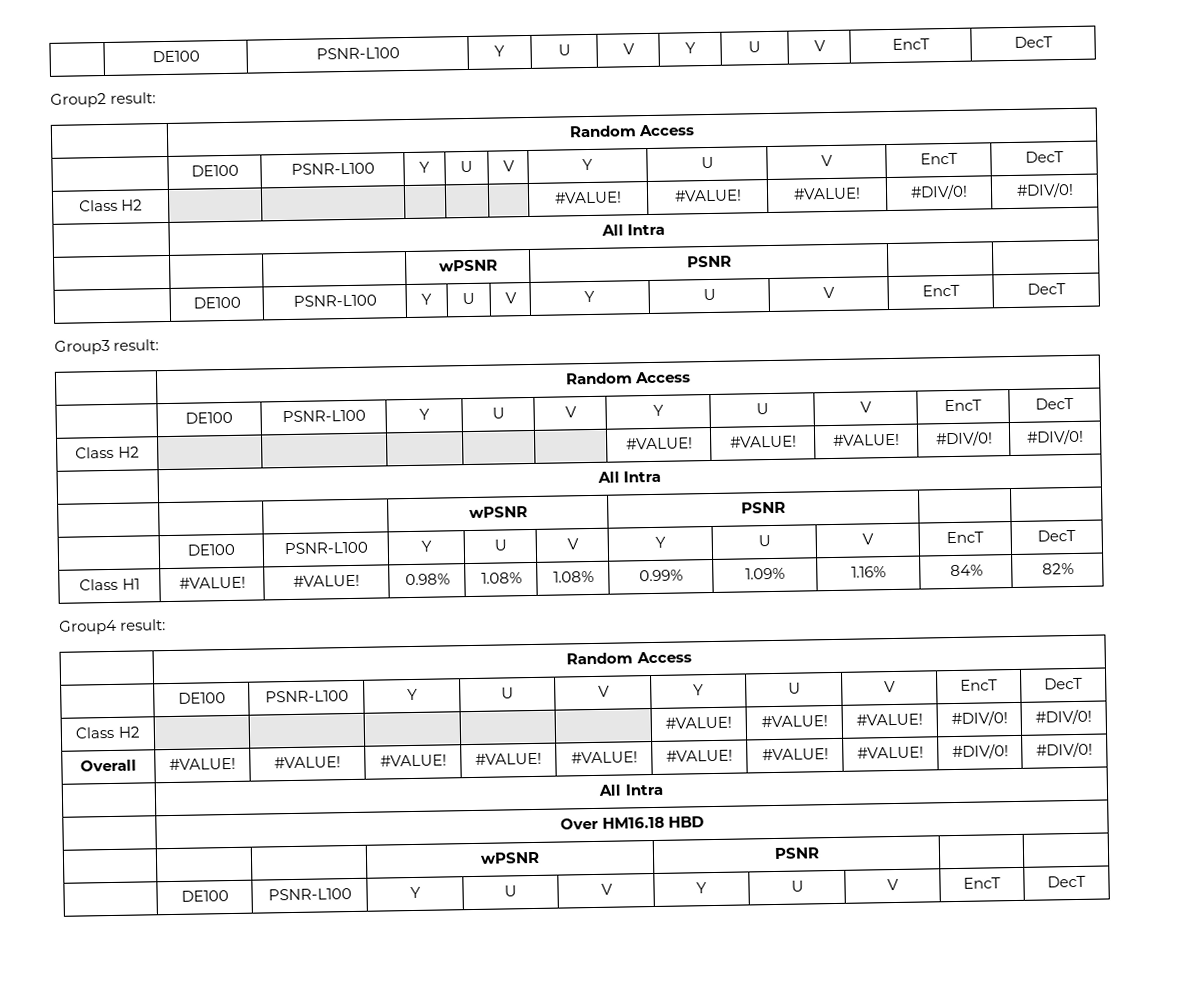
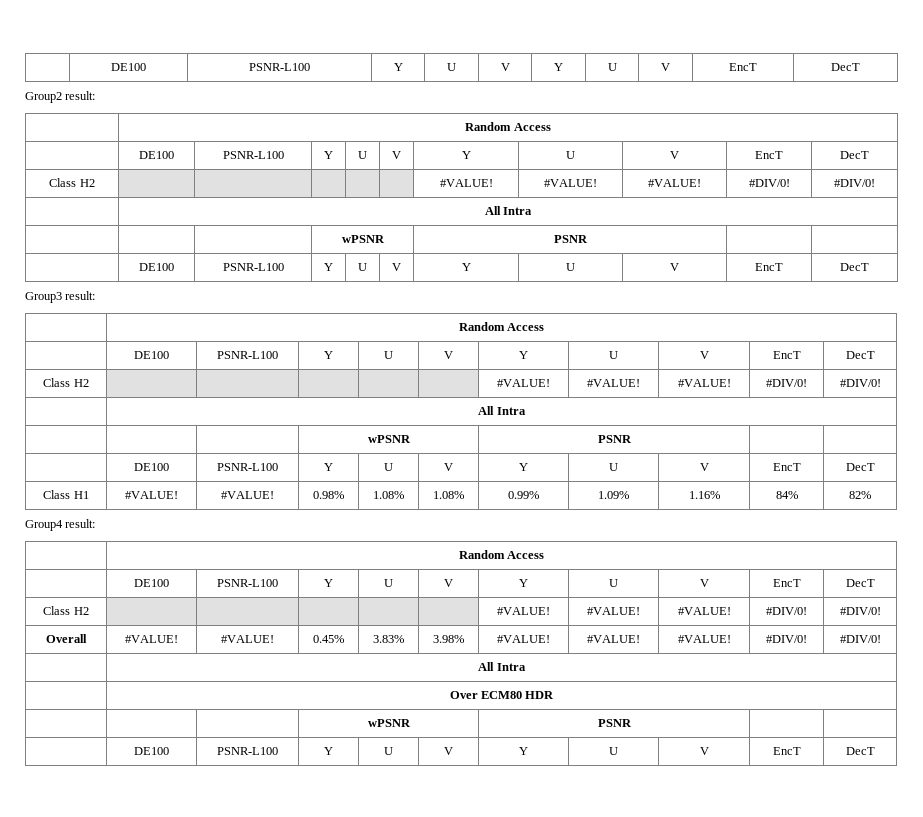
[379,754,447,767] [475,752,542,765] [570,751,638,764] #VALUE! | #VALUE! | #VALUE! -> [313,635,344,643] [373,635,404,643] [433,635,464,643] 0.45% | 3.83% | 3.98%
[601,816,704,829] HM16.18 HBD -> [481,691,555,699] ECM80 HDR

